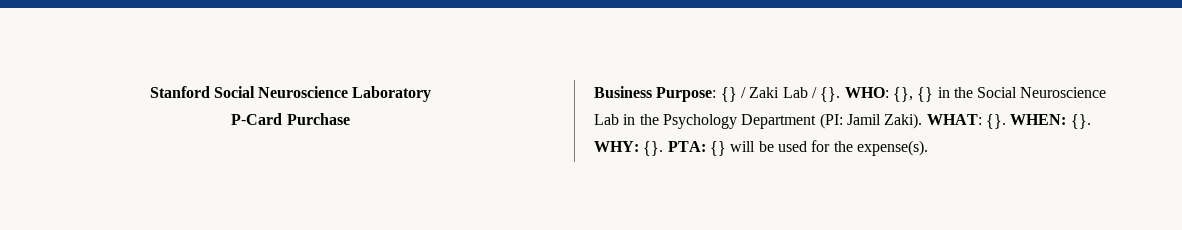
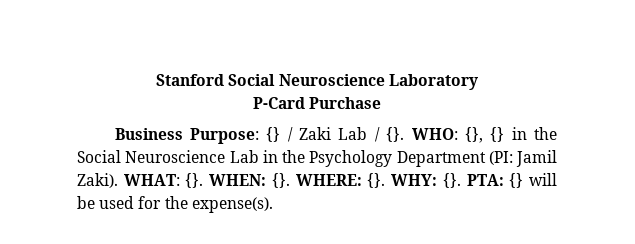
(1091, 121) none -> [295,173,386,188] WHERE: {}.

